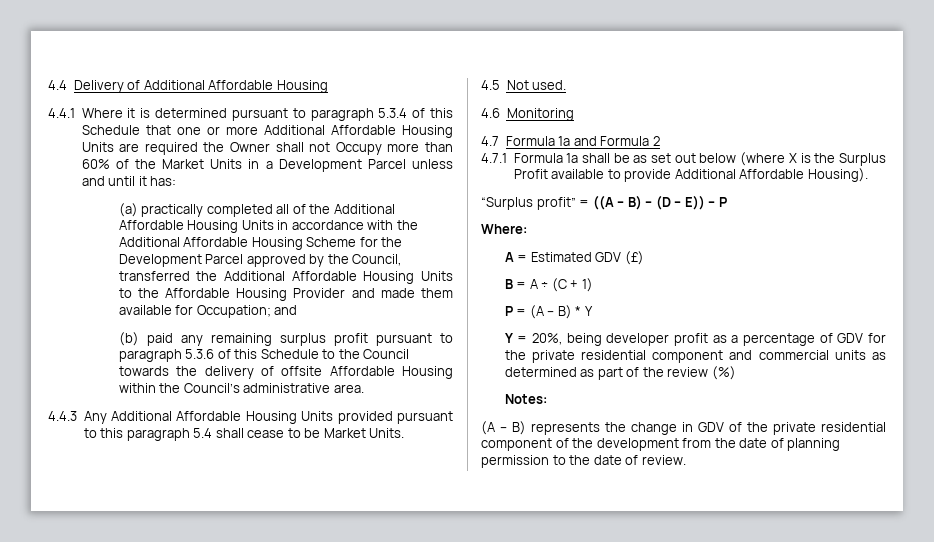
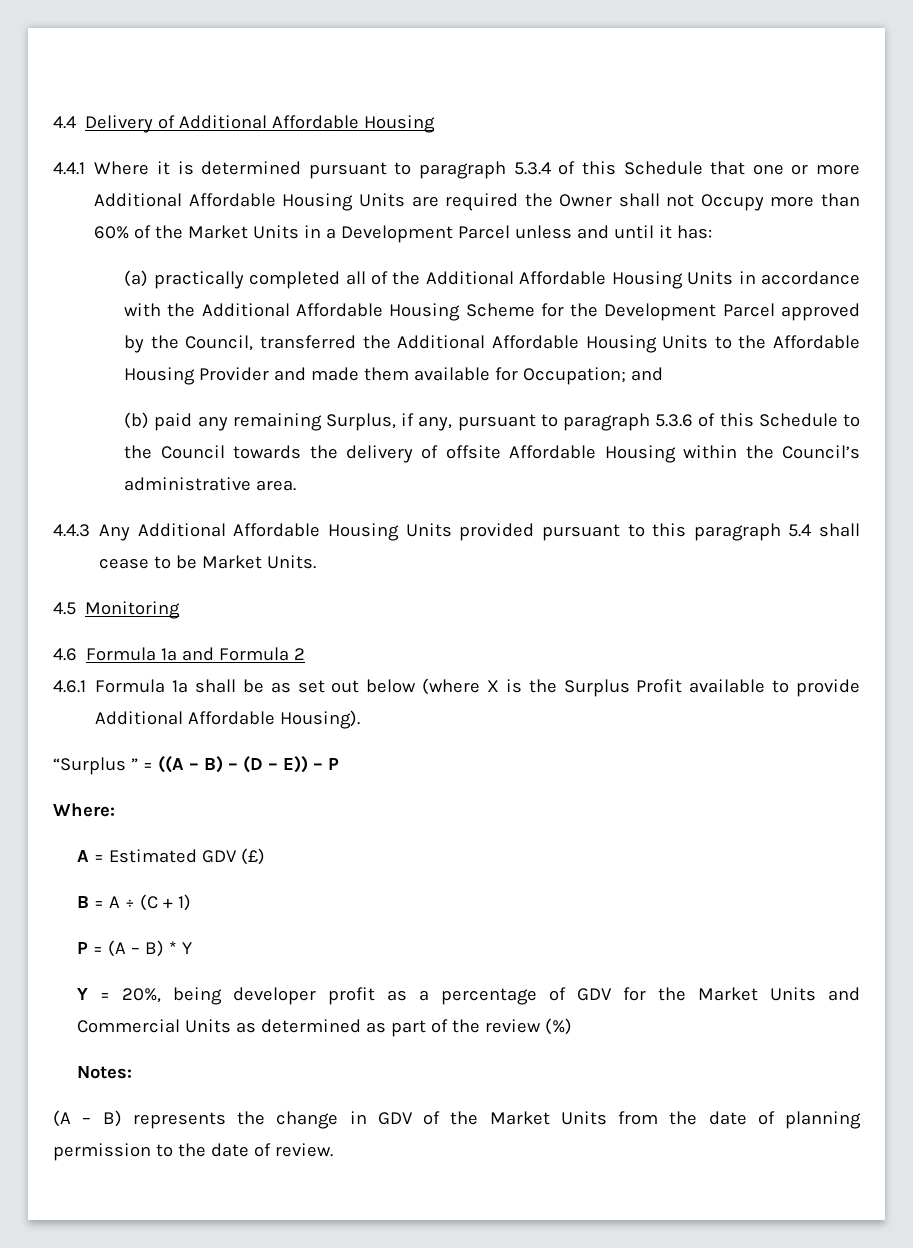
[279,333,368,346] surplus profit -> [326,413,453,431] Surplus, if any,
[506,80,567,90] [481,108,500,118] Not used. // 4.6 -> (76, 608) none
[481,136,499,146] 4.7 -> [53,648,77,661] 4.6
[481,153,507,163] 4.7.1 -> [53,680,86,693] 4.6.1
[536,197,576,210] profit” -> [130,758,138,770] ”
[531,350,866,363] private residential component and commercial units -> [697,987,860,1001] [76,1019,231,1033] Market Units and Commercial Units
[773,422,886,435] [481,438,679,451] private residential component of the development -> [489,1111,607,1125] Market Units

